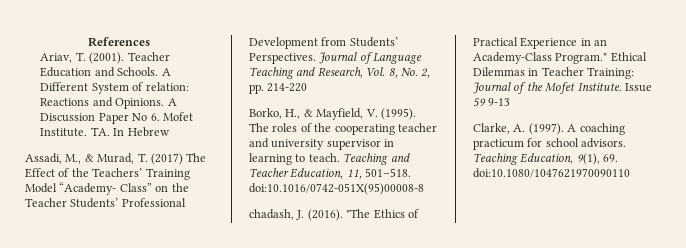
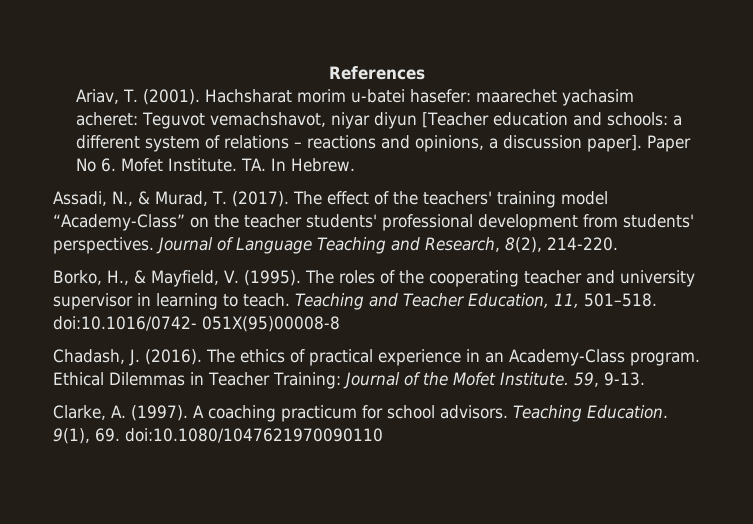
[127,52,170,61] [40,67,171,77] [40,82,189,94] [40,97,177,109] [40,113,96,122] Teacher Education and Schools. A Different System of relation: Reactions and Opinions. A Discussion -> [205,89,635,106] [76,112,683,129] [76,135,643,152] Hachsharat morim u-batei hasefer: maarechet yachasim acheret: Teguvot vemachshavot, niyar diyun [Teacher education and schools: a different system of relations – reactions and opinions, a discussion paper].
[127,127,170,137] Hebrew -> [291,158,356,172] Hebrew.
[65,154,82,164] M., -> [112,191,133,206] N.,
[150,153,207,165] [25,168,190,180] [25,182,189,195] [25,198,186,208] [249,37,398,49] [249,53,316,64] (2017) The Effect of the Teachers’ Training Model “Academy- Class” on the Teacher Students’ Professional Development from Students’ Perspectives. -> [231,191,608,208] [53,214,694,231] [53,237,154,254] (2017). The effect of the teachers' training model “Academy-Class” on the teacher students' professional development from students' perspectives.
[366,67,431,78] [249,83,308,94] Vol. 8, No. 2, pp. 214-220 -> [504,237,618,253] 8(2), 214-220.
[249,183,424,195] [249,209,419,221] [473,37,578,49] doi:10.1016/0742-051X(95)00008-8 // chadash, J. (2016). "The Ethics of Practical Experience -> [53,316,340,332] [53,349,461,366] doi:10.1016/0742- 051X(95)00008-8 // Chadash, J. (2016). The ethics of practical experience
[555,53,608,64] Program." -> [630,352,700,366] program.
[624,83,652,92] [473,98,511,107] Issue 59 9-13 -> [573,372,645,387] 59, 9-13.
[520,153,574,164] Education, -> [586,405,668,419] Education.

